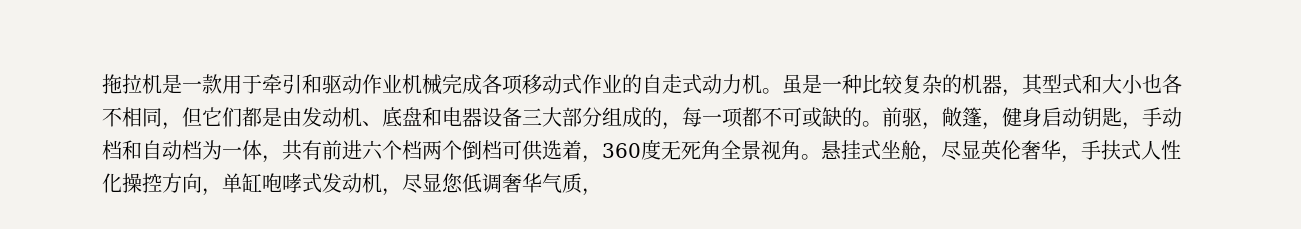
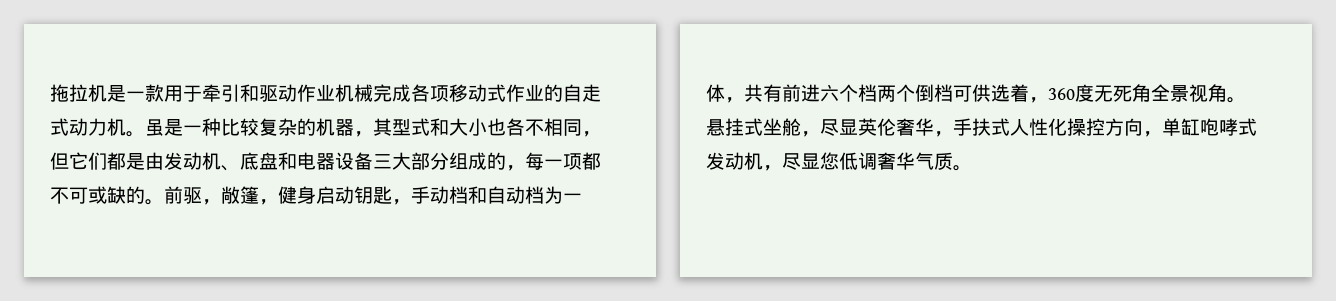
[582,188,602,196] ， -> [953,165,972,171] 。

